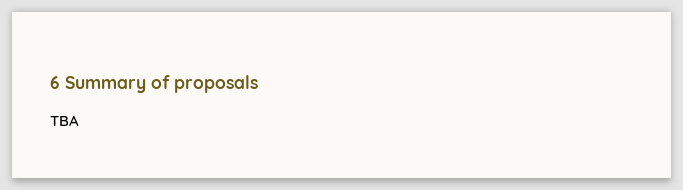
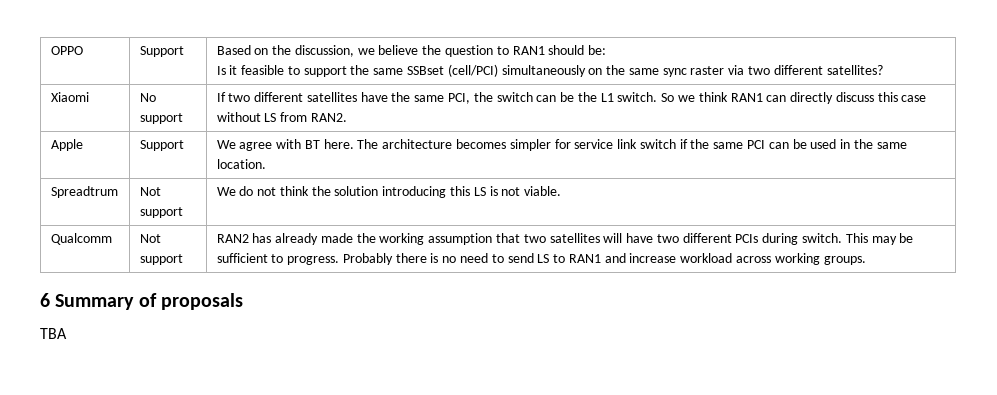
(50, 82) none -> [50,46,83,55] [139,46,184,57] [216,45,607,57] [216,64,883,77] [50,92,89,102] [139,93,156,102] [139,113,183,124] [216,92,927,104] [216,112,347,122] [50,139,83,151] [139,140,184,151] [216,139,907,151] [216,159,266,169] [50,186,118,198] [139,187,161,196] [139,207,183,218] [216,186,562,198] [50,233,112,245] [139,234,161,243] [139,254,183,265] [216,233,914,245] [216,253,866,265] OPPO | Support | Based on the discussion, we believe the question to RAN1 should be: // Is it feasible to support the same SSBset (cell/PCI) simultaneously on the same sync raster via two different satellites? // Xiaomi | No support | If two different satellites have the same PCI, the switch can be the L1 switch. So we think RAN1 can directly discuss this case without LS from RAN2. // Apple | Support | We agree with BT here. The architecture becomes simpler for service link switch if the same PCI can be used in the same location. // Spreadtrum | Not support | We do not think the solution introducing this LS is not viable. // Qualcomm | Not support | RAN2 has already made the working assumption that two satellites will have two different PCIs during switch. This may be sufficient to progress. Probably there is no need to send LS to RAN1 and increase workload across working groups. //

